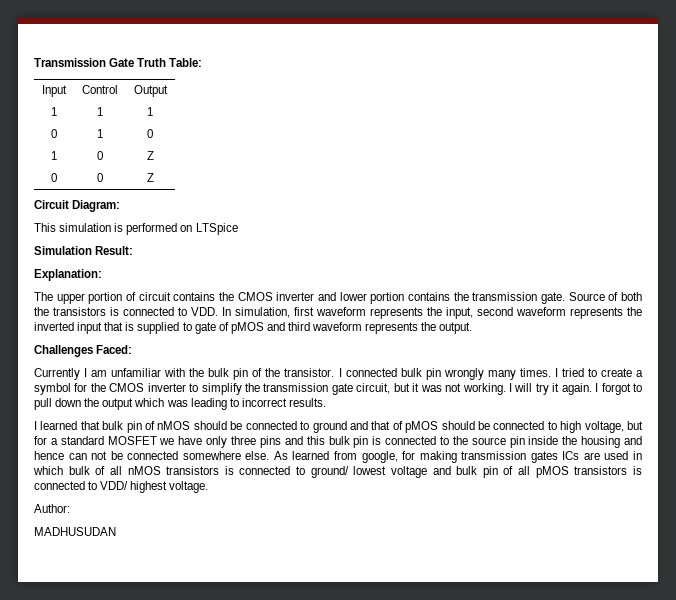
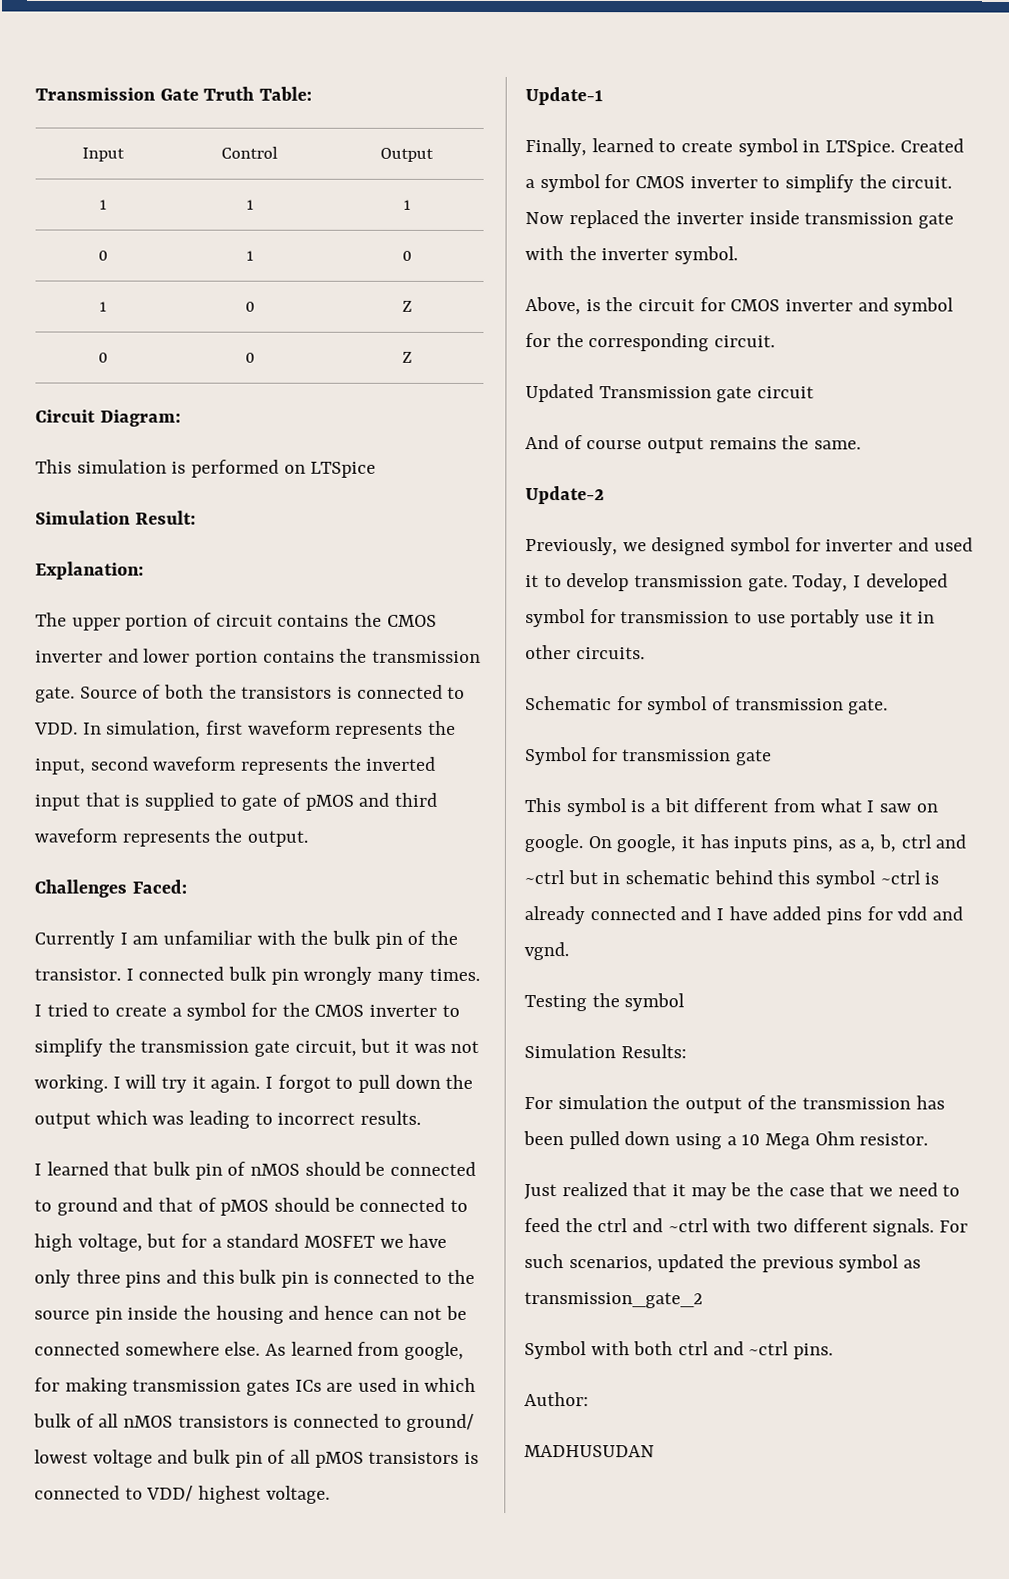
(209, 487) none -> [525,87,603,106] [525,138,964,157] [525,174,953,193] [525,210,955,229] [525,246,739,265] [525,297,955,316] [525,333,776,352] [525,384,815,403] [525,435,862,454] [525,486,605,505] [525,537,973,556] [525,573,948,592] [525,609,936,628] [525,645,645,660] [525,696,889,715] [525,747,773,766] [524,798,938,817] [524,834,967,853] [524,870,940,889] [524,906,964,925] [524,942,569,961] [524,993,686,1012] [524,1044,687,1059] [524,1095,945,1114] [523,1131,929,1150] [524,1182,961,1201] [524,1218,969,1237] [524,1254,922,1273] [524,1292,703,1309] [524,1341,834,1360] // Update-1 // Finally, learned to create symbol in LTSpice. Created a symbol for CMOS inverter to simplify the circuit. Now replaced the inverter inside transmission gate with the inverter symbol. // Above, is the circuit for CMOS inverter and symbol for the corresponding circuit. // Updated Transmission gate circuit // And of course output remains the same. // Update-2 // Previously, we designed symbol for inverter and used it to develop transmission gate. Today, I developed symbol for transmission to use portably use it in other circuits. // Schematic for symbol of transmission gate. // Symbol for transmission gate // This symbol is a bit different from what I saw on google. On google, it has inputs pins, as a, b, ctrl and ~ctrl but in schematic behind this symbol ~ctrl is already connected and I have added pins for vdd and vgnd. // Testing the symbol // Simulation Results: // For simulation the output of the transmission has been pulled down using a 10 Mega Ohm resistor. // Just realized that it may be the case that we need to feed the ctrl and ~ctrl with two different signals. For such scenarios, updated the previous symbol as transmission_gate_2 // Symbol with both ctrl and ~ctrl pins.

